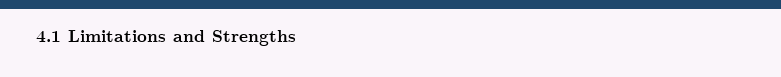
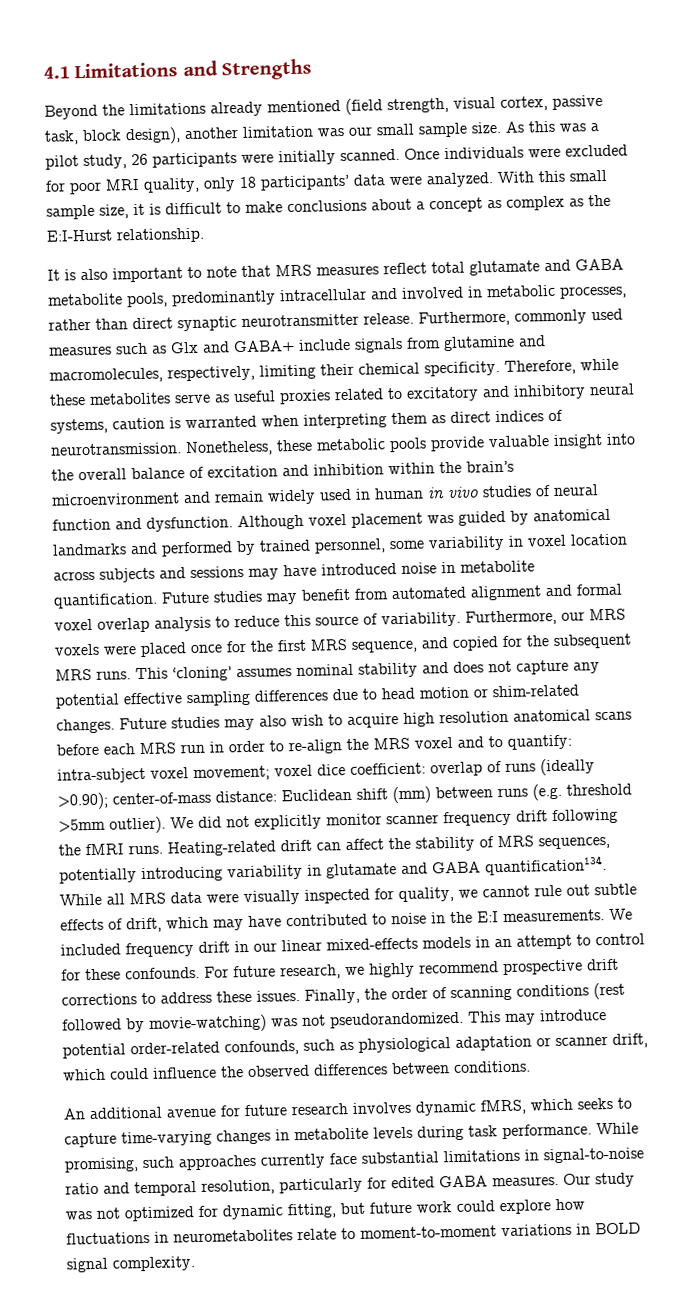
(296, 38) none -> [44,94,603,120] [44,120,599,145] [45,144,628,170] [45,169,607,195] [46,194,611,220] [46,227,205,244] [47,258,624,283] [48,284,627,308] [48,308,623,332] [49,335,546,356] [49,358,619,384] [49,383,635,406] [50,409,563,434] [50,433,636,457] [51,460,514,481] [51,484,599,506] [52,508,611,532] [52,533,627,557] [53,560,535,583] [53,583,622,609] [54,608,626,633] [54,633,631,657] [55,659,600,682] [55,684,579,709] [56,709,632,734] [56,734,572,756] [57,758,595,784] [57,783,632,810] [58,808,618,834] [58,835,610,857] [59,855,607,884] [59,883,637,906] [60,908,633,933] [60,933,645,958] [61,958,619,981] [61,982,625,1006] [62,1009,607,1033] [62,1033,648,1059] [63,1060,531,1081] [63,1097,632,1120] [64,1122,639,1148] [64,1147,644,1173] [65,1172,635,1197] [65,1198,585,1222] [66,1222,641,1245] [66,1256,195,1273] // Beyond the limitations already mentioned (field strength, visual cortex, passive task, block design), another limitation was our small sample size. As this was a pilot study, 26 participants were initially scanned. Once individuals were excluded for poor MRI quality, only 18 participants’ data were analyzed. With this small sample size, it is difficult to make conclusions about a concept as complex as the E:I-Hurst relationship. // It is also important to note that MRS measures reflect total glutamate and GABA metabolite pools, predominantly intracellular and involved in metabolic processes, rather than direct synaptic neurotransmitter release. Furthermore, commonly used measures such as Glx and GABA+ include signals from glutamine and macromolecules, respectively, limiting their chemical specificity. Therefore, while these metabolites serve as useful proxies related to excitatory and inhibitory neural systems, caution is warranted when interpreting them as direct indices of neurotransmission. Nonetheless, these metabolic pools provide valuable insight into the overall balance of excitation and inhibition within the brain’s microenvironment and remain widely used in human in vivo studies of neural function and dysfunction. Although voxel placement was guided by anatomical landmarks and performed by trained personnel, some variability in voxel location across subjects and sessions may have introduced noise in metabolite quantification. Future studies may benefit from automated alignment and formal voxel overlap analysis to reduce this source of variability. Furthermore, our MRS voxels were placed once for the first MRS sequence, and copied for the subsequent MRS runs. This ‘cloning’ assumes nominal stability and does not capture any potential effective sampling differences due to head motion or shim-related changes. Future studies may also wish to acquire high resolution anatomical scans before each MRS run in order to re-align the MRS voxel and to quantify: intra-subject voxel movement; voxel dice coefficient: overlap of runs (ideally >0.90); center-of-mass distance: Euclidean shift (mm) between runs (e.g. threshold >5mm outlier). We did not explicitly monitor scanner frequency drift following the fMRI runs. Heating-related drift can affect the stability of MRS sequences, potentially introducing variability in glutamate and GABA quantification134. While all MRS data were visually inspected for quality, we cannot rule out subtle effects of drift, which may have contributed to noise in the E:I measurements. We included frequency drift in our linear mixed-effects models in an attempt to control for these confounds. For future research, we highly recommend prospective drift corrections to address these issues. Finally, the order of scanning conditions (rest followed by movie-watching) was not pseudorandomized. This may introduce potential order-related confounds, such as physiological adaptation or scanner drift, which could influence the observed differences between conditions. // An additional avenue for future research involves dynamic fMRS, which seeks to capture time-varying changes in metabolite levels during task performance. While promising, such approaches currently face substantial limitations in signal-to-noise ratio and temporal resolution, particularly for edited GABA measures. Our study was not optimized for dynamic fitting, but future work could explore how fluctuations in neurometabolites relate to moment-to-moment variations in BOLD signal complexity.

